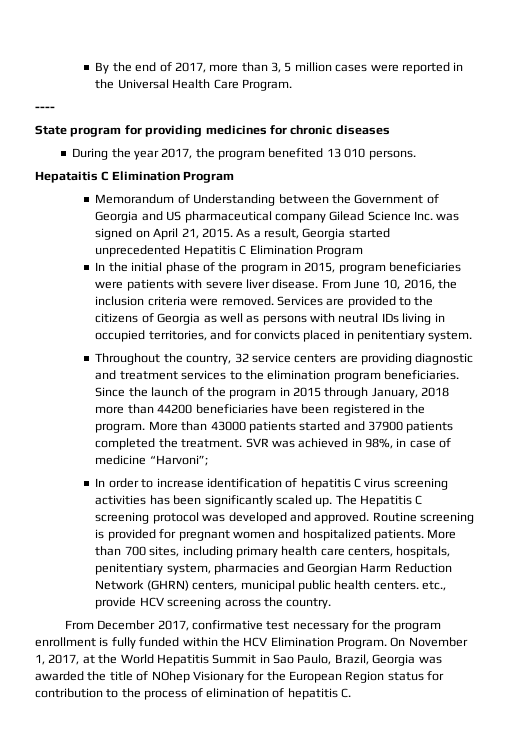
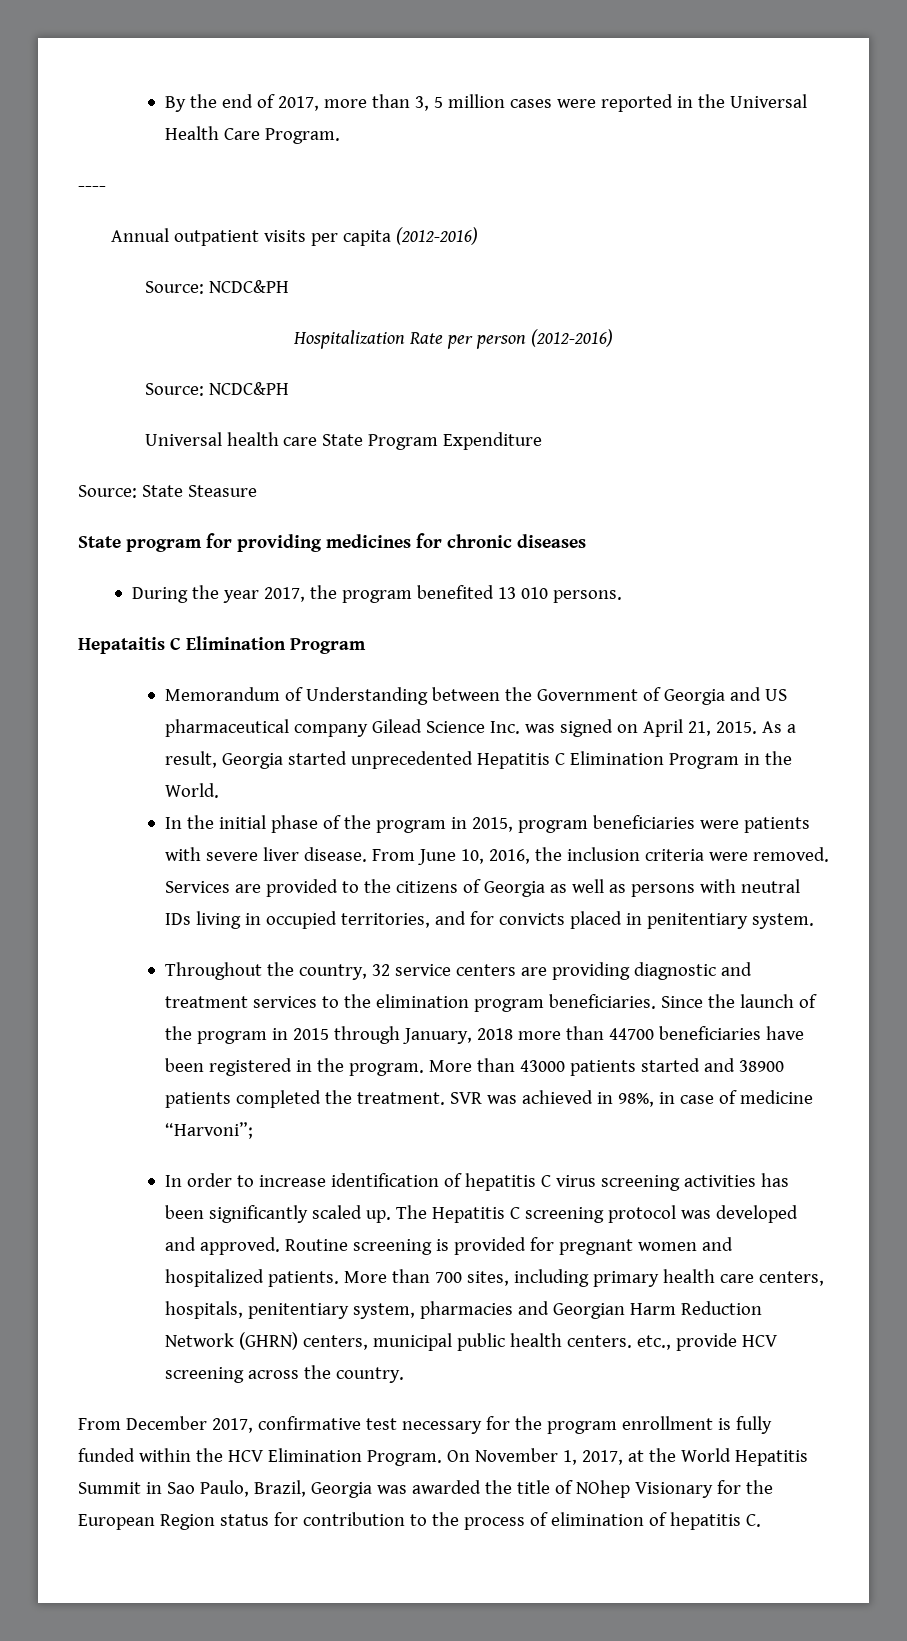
(55, 108) none -> [111,227,479,246] [144,280,289,294] [293,329,613,349] [144,382,289,396] [144,432,543,450] [78,485,257,498] // Annual outpatient visits per capita (2012-2016) // Source: NCDC&PH // Hospitalization Rate per person (2012-2016) // Source: NCDC&PH // Universal health care State Program Expenditure // Source: State Steasure
(363, 251) none -> [743,751,792,765] [164,783,219,798] in the World.
[157,404,193,414] 44200 -> [608,1028,654,1040] 44700
[368,421,404,431] 37900 -> [738,1060,784,1072] 38900

